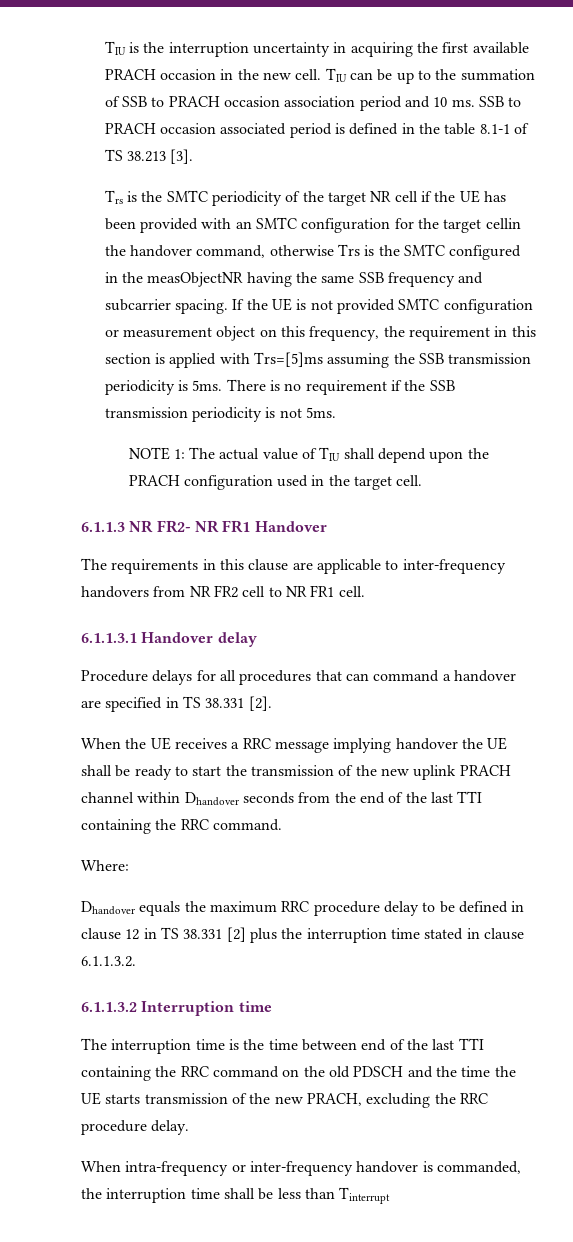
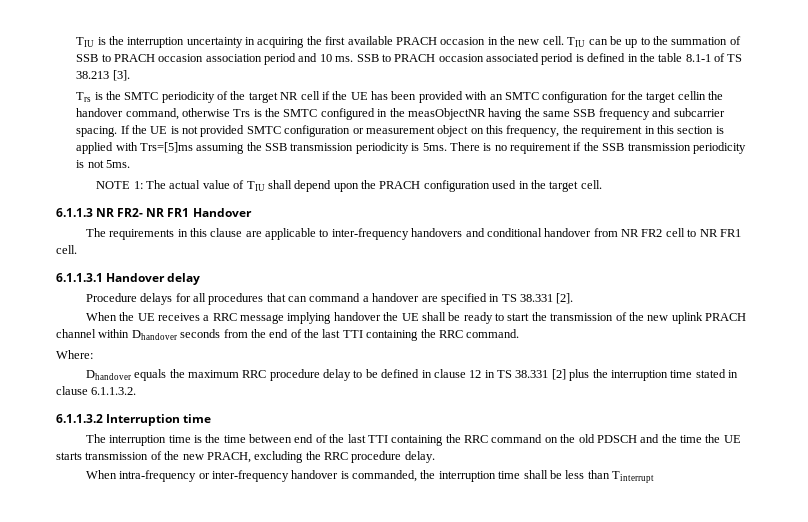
(149, 592) none -> [465,228,592,237] and conditional handover

